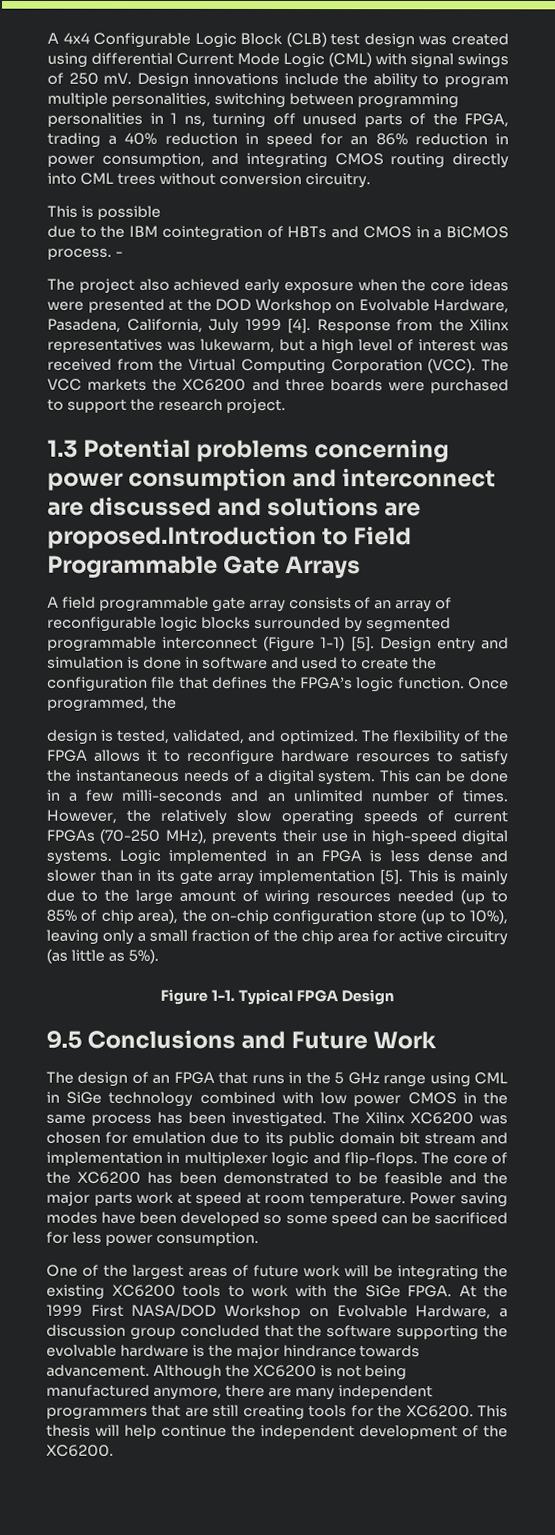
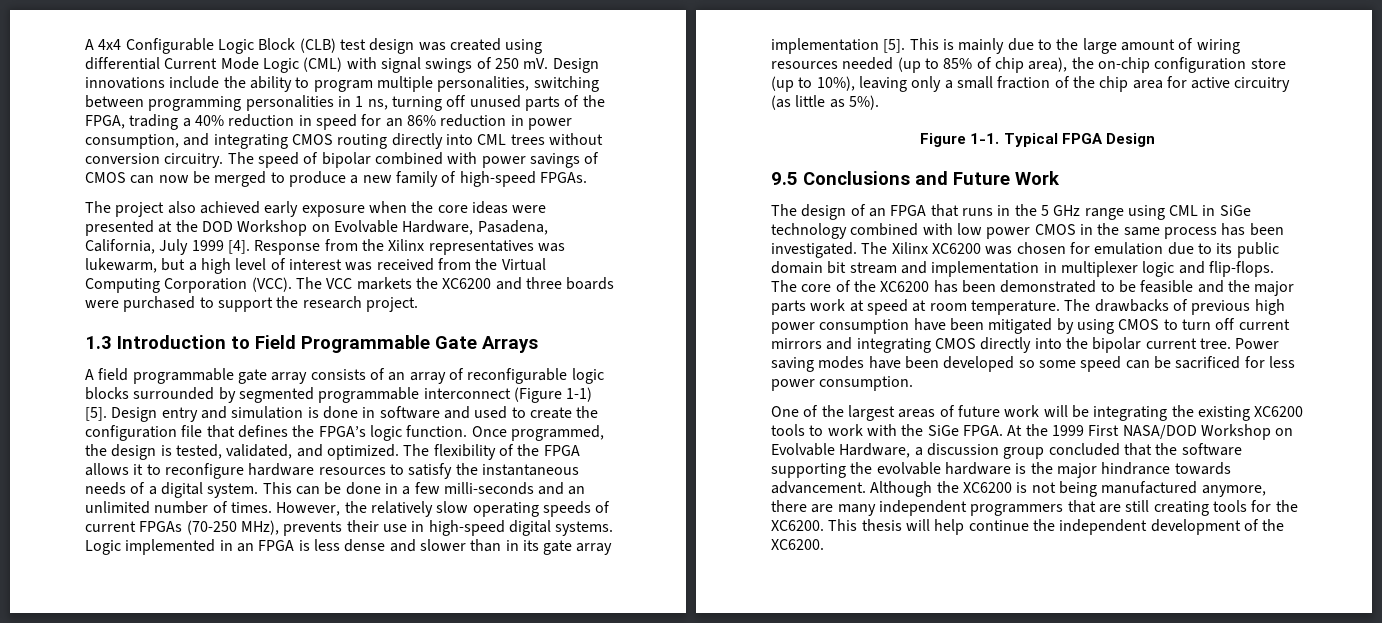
[47,205,161,220] [47,225,510,241] [47,248,123,260] // This is possible // due to the IBM cointegration of HBTs and CMOS in a BiCMOS process. - -> [227,152,600,168] [85,171,587,187] The speed of bipolar combined with power savings of CMOS can now be merged to produce a new family of high-speed FPGAs.
[83,438,450,463] [47,467,497,492] [47,496,422,517] [47,525,317,550] Potential problems concerning power consumption and interconnect are discussed and solutions are proposed.Introduction -> [117,335,226,349] Introduction
(177, 702) // -> (107, 450) none
(406, 1199) none -> [1064,299,1285,315] [771,318,1290,334] [771,337,1231,353] The drawbacks of previous high power consumption have been mitigated by using CMOS to turn off current mirrors and integrating CMOS directly into the bipolar current tree.

